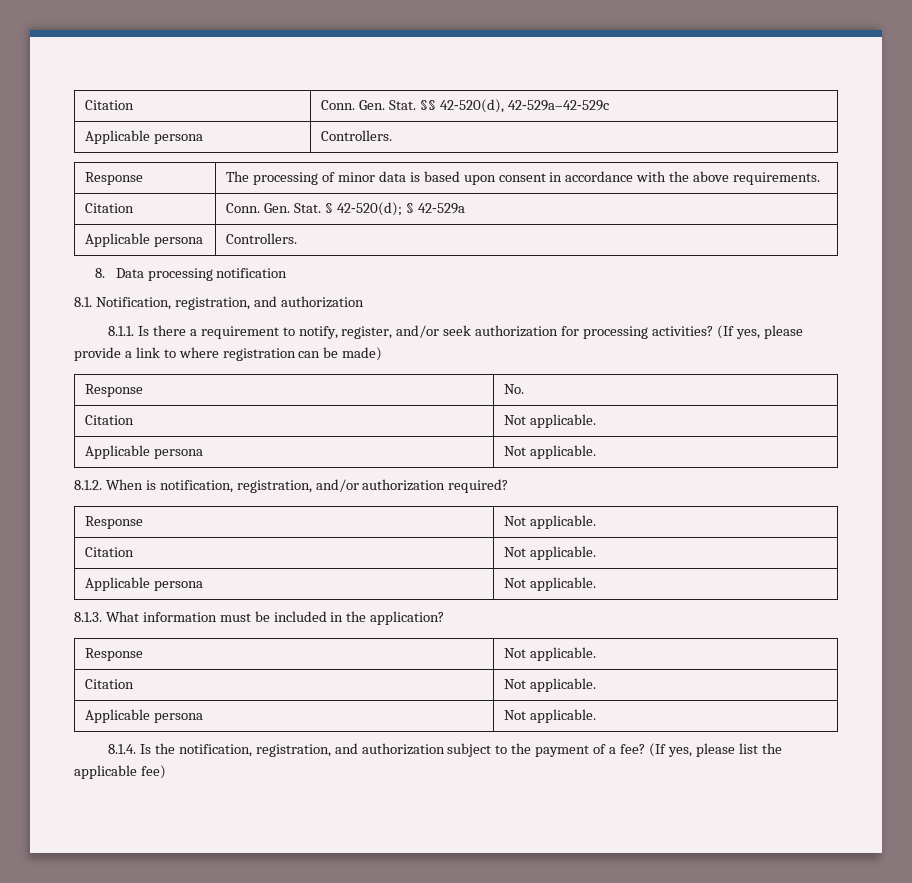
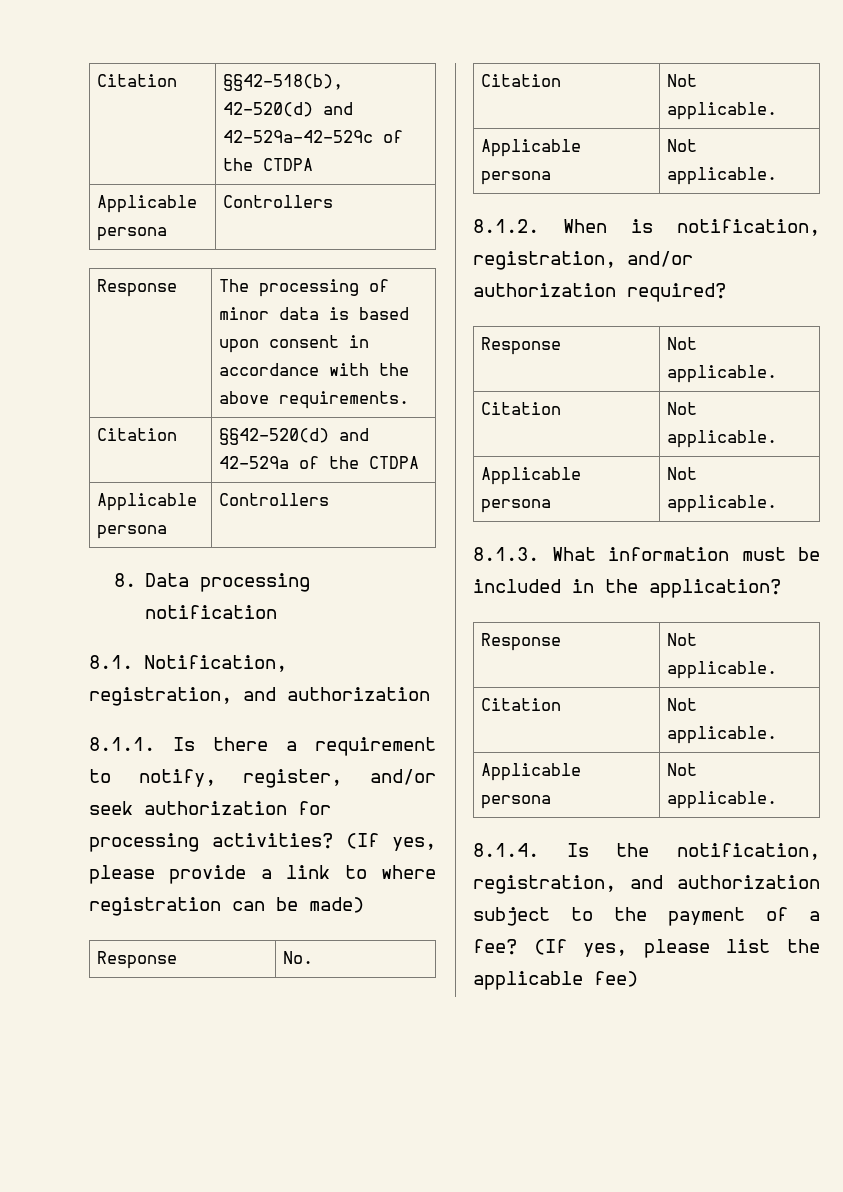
[85,100,135,110] [321,99,609,113] [85,130,204,144] [321,130,393,141] Citation | Conn. Gen. Stat. §§ 42‑520(d), 42‑529a–42‑529c // Applicable persona | Controllers. -> [96,74,177,87] [222,74,343,91] [222,102,353,117] [222,130,403,143] [222,158,313,171] [96,195,197,213] [96,227,167,241] [222,195,333,208] Citation | §§42-518(b), 42‑520(d) and 42‑529a–42‑529c of the CTDPA // Applicable persona | Controllers
[226,202,465,216] [85,233,204,247] [226,233,298,244] Conn. Gen. Stat. § 42‑520(d); § 42‑529a // Applicable persona | Controllers. -> [218,428,369,445] [218,456,419,469] [96,493,197,511] [96,525,167,539] [218,493,329,506] §§42‑520(d) and 42‑529a of the CTDPA // Applicable persona | Controllers

